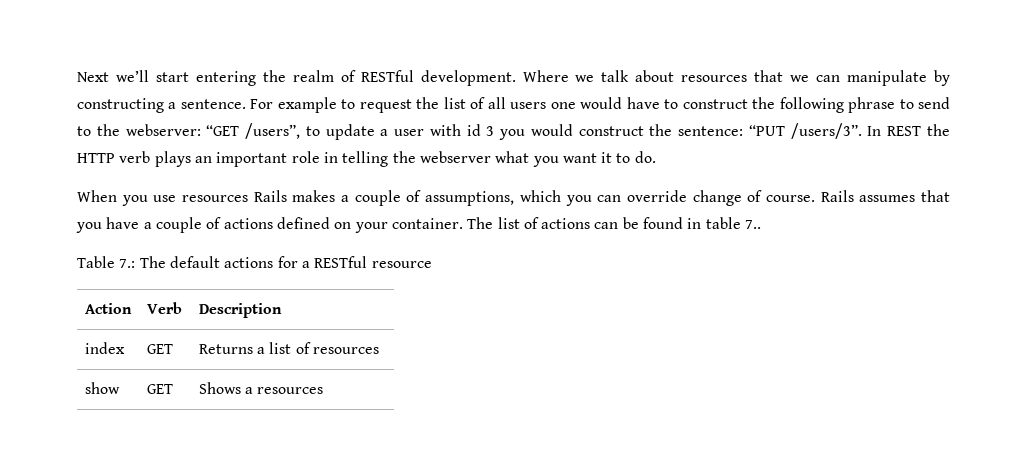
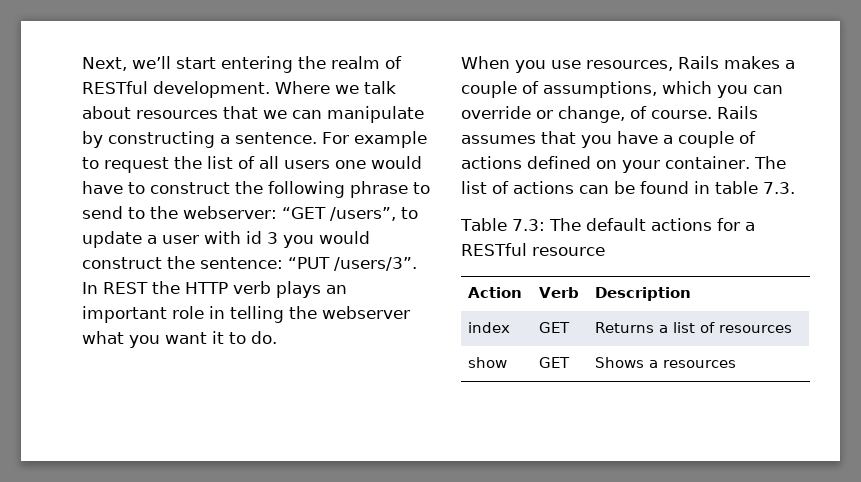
[77,72,109,82] Next -> [82,57,127,71] Next,
[182,195,249,202] resources -> [586,60,673,71] resources,
[692,190,742,206] change -> [536,106,625,123] or change,
[745,220,762,229] 7.. -> [763,182,795,194] 7.3.
[119,259,136,268] 7.: -> [511,219,545,231] 7.3:

